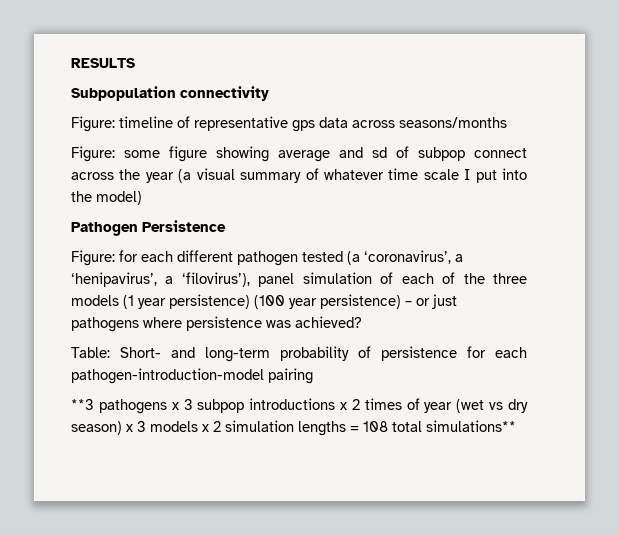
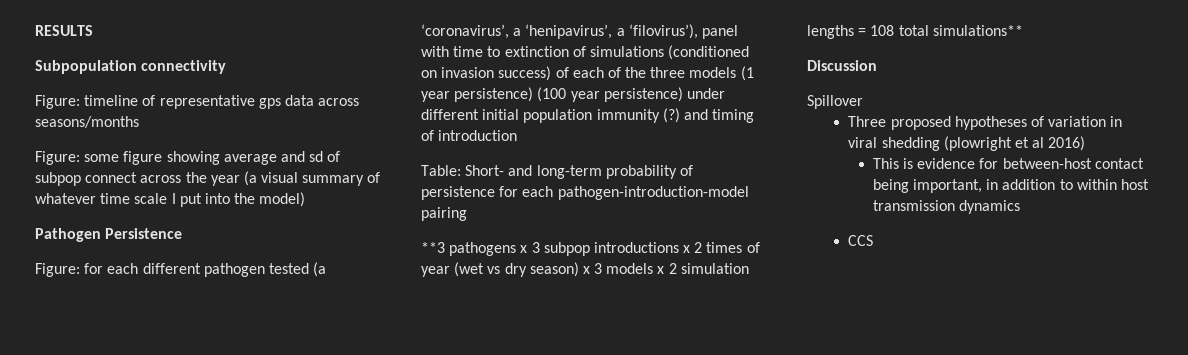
[302,272,372,284] simulation -> [421,45,750,60] [421,66,552,81] with time to extinction of simulations (conditioned on invasion success)
[405,294,457,309] [71,316,362,332] – or just pathogens where persistence was achieved? -> [686,88,725,99] [421,108,755,123] [421,130,518,141] under different initial population immunity (?) and timing of introduction
(516, 426) none -> [807,60,877,71] [807,95,863,109] [848,116,1123,130] [848,136,1086,151] [872,158,1144,169] [872,179,1149,193] [872,200,1020,214] [848,235,874,246] // Discussion // Spillover // Three proposed hypotheses of variation in viral shedding (plowright et al 2016) // This is evidence for between-host contact being important, in addition to within host transmission dynamics // CCS

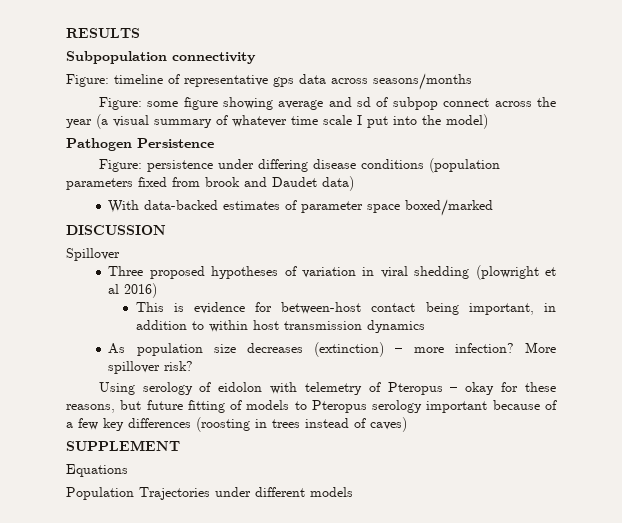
[84,262,327,277] [421,24,738,39] [421,45,750,60] [421,66,754,81] [421,87,725,102] [421,108,755,123] [421,130,518,141] [421,165,693,179] [421,186,749,200] [421,207,467,221] [421,242,760,256] [421,262,749,277] [807,25,1023,39] [807,60,877,71] for each different pathogen tested (a ‘coronavirus’, a ‘henipavirus’, a ‘filovirus’), panel with time to extinction of simulations (conditioned on invasion success) of each of the three models (1 year persistence) (100 year persistence) under different initial population immunity (?) and timing of introduction // Table: Short- and long-term probability of persistence for each pathogen-introduction-model pairing // **3 pathogens x 3 subpop introductions x 2 times of year (wet vs dry season) x 3 models x 2 simulation lengths = 108 total simulations** // Discussion -> [146,158,500,173] [66,176,354,191] [108,199,494,216] [66,225,166,235] persistence under differing disease conditions (population parameters fixed from brook and Daudet data) // With data-backed estimates of parameter space boxed/marked // DISCUSSION
[848,235,874,246] CCS -> [108,342,556,357] [108,361,194,374] [98,382,556,395] [66,400,557,413] [66,417,407,432] [66,440,180,451] [66,464,128,477] [66,487,353,500] As population size decreases (extinction) – more infection? More spillover risk? // Using serology of eidolon with telemetry of Pteropus – okay for these reasons, but future fitting of models to Pteropus serology important because of a few key differences (roosting in trees instead of caves) // SUPPLEMENT // Equations // Population Trajectories under different models

